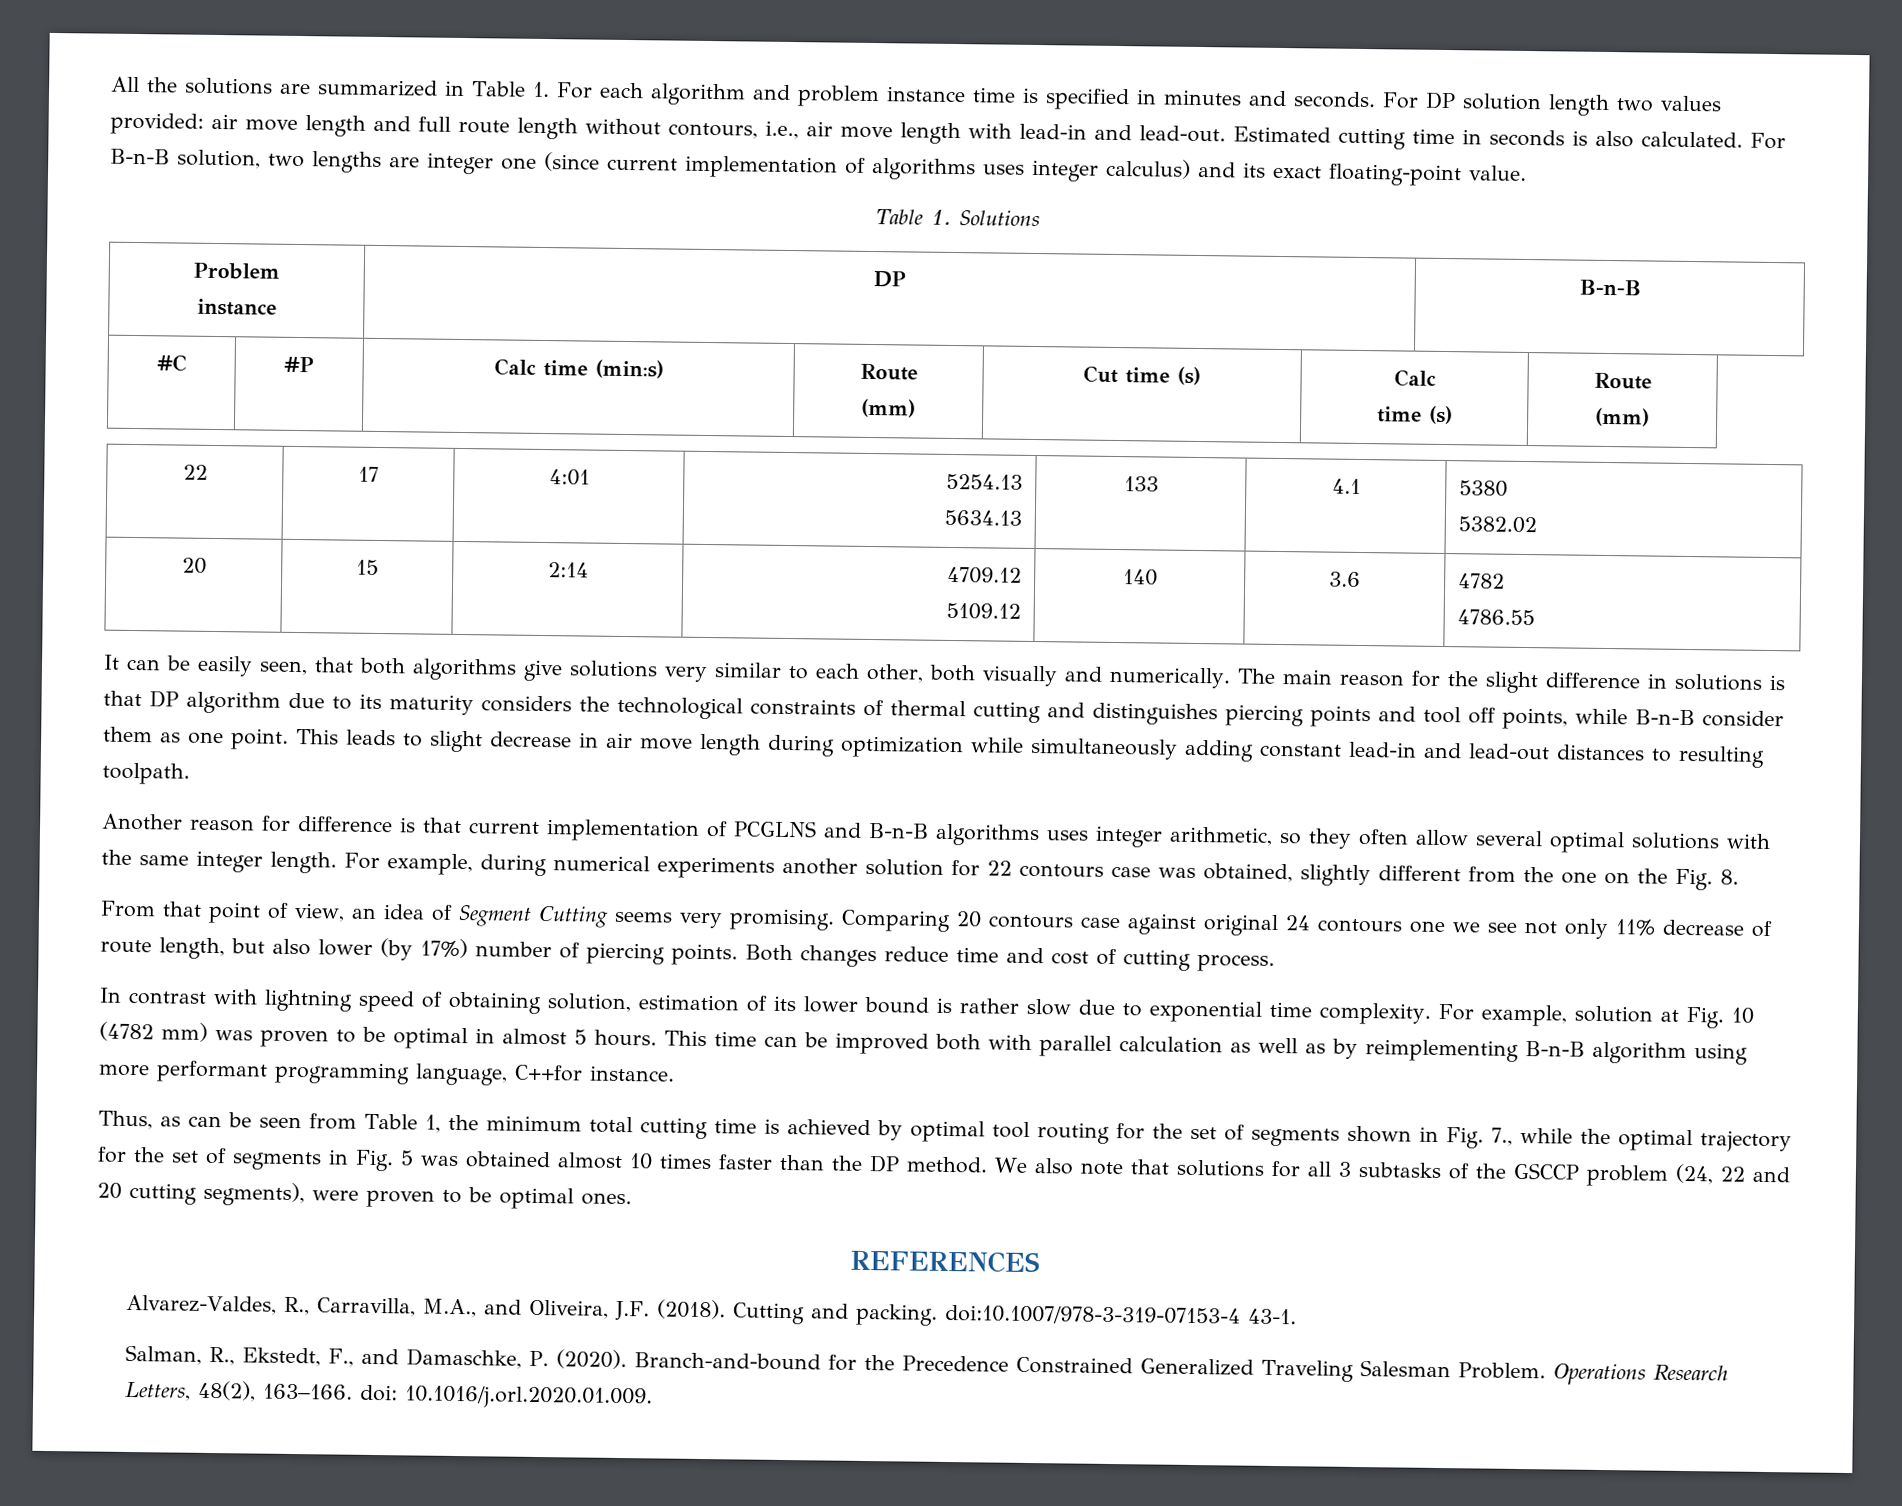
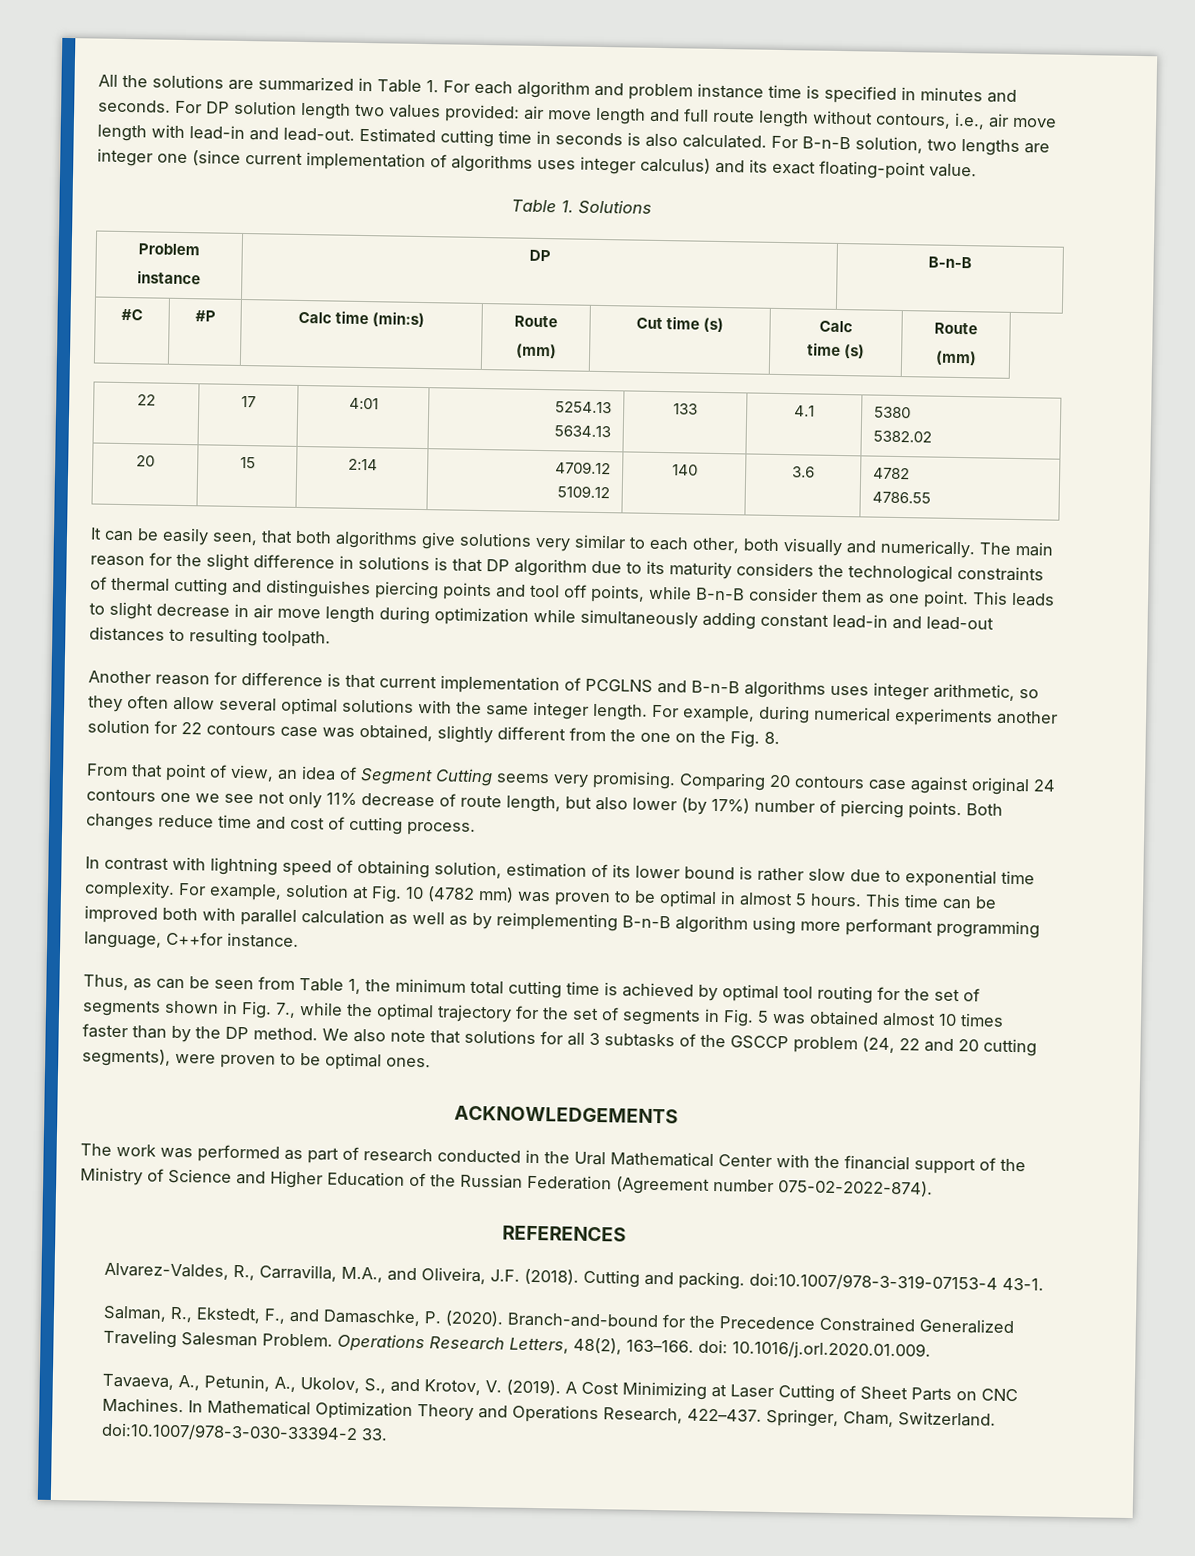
(825, 1162) none -> [171,1025,191,1043] by
(632, 1199) none -> [454,1105,678,1124] [80,1143,1026,1175] [80,1167,933,1197] // ACKNOWLEDGEMENTS // The work was performed as part of research conducted in the Ural Mathematical Center with the financial support of the Ministry of Science and Higher Education of the Russian Federation (Agreement number 075-02-2022-874).
(653, 1397) none -> [101,1373,1018,1403] [101,1397,996,1428] [100,1422,388,1443] // Tavaeva, A., Petunin, A., Ukolov, S., and Krotov, V. (2019). A Cost Minimizing at Laser Cutting of Sheet Parts on CNC Machines. In Mathematical Optimization Theory and Operations Research, 422–437. Springer, Cham, Switzerland. doi:10.1007/978-3-030-33394-2 33.

